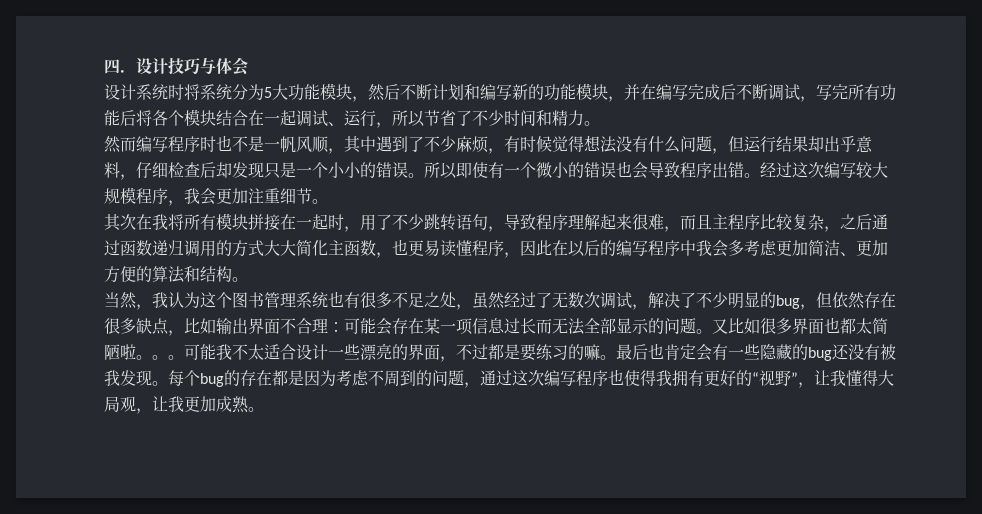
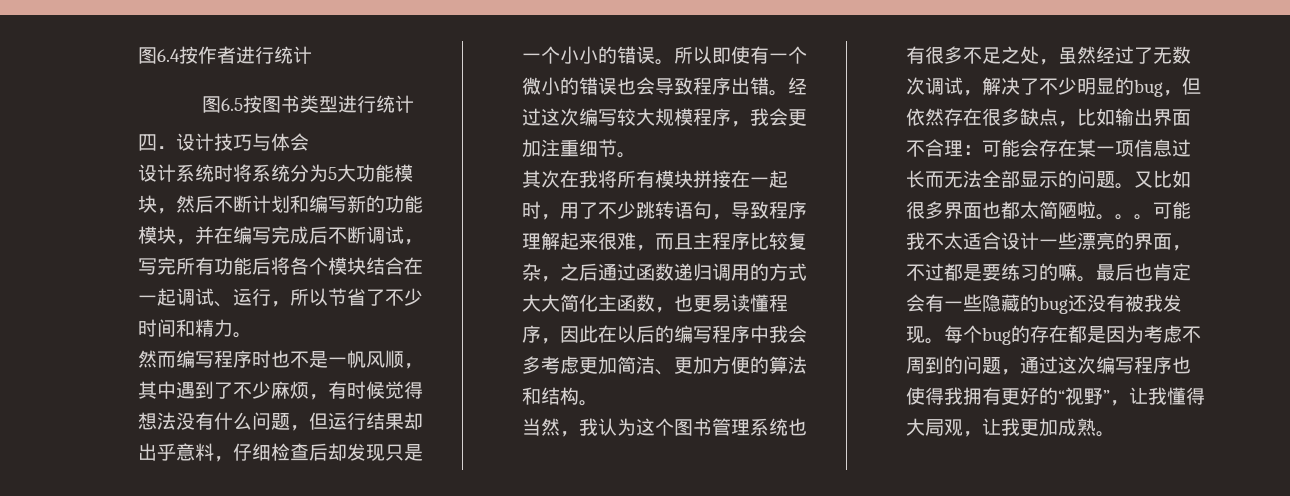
(104, 66) none -> [138,46,313,64] [202,95,415,113] 图6.4按作者进行统计 // 图6.5按图书类型进行统计 //

